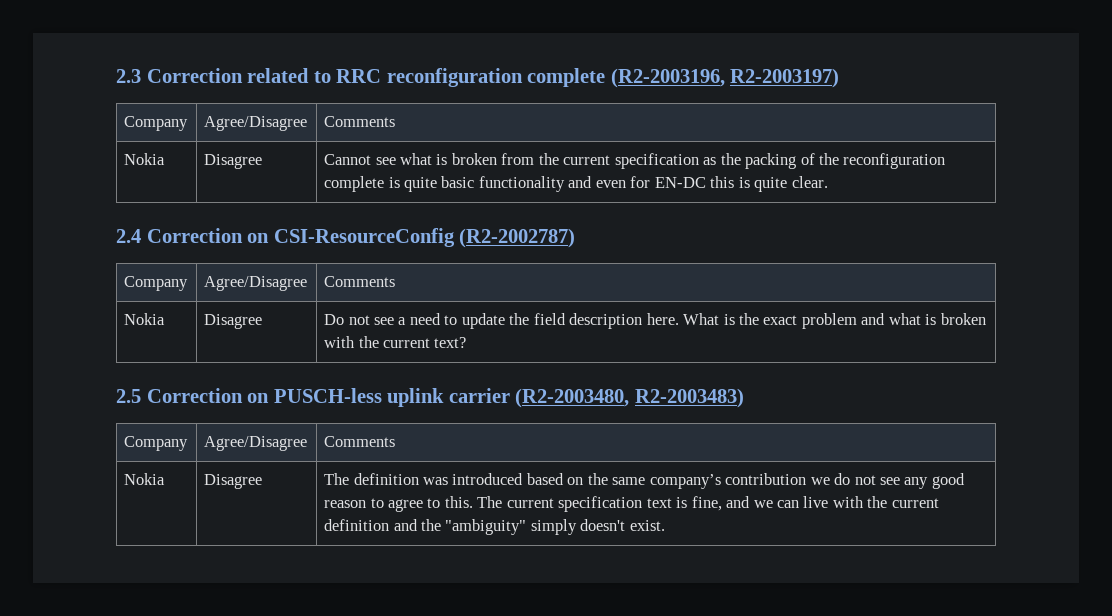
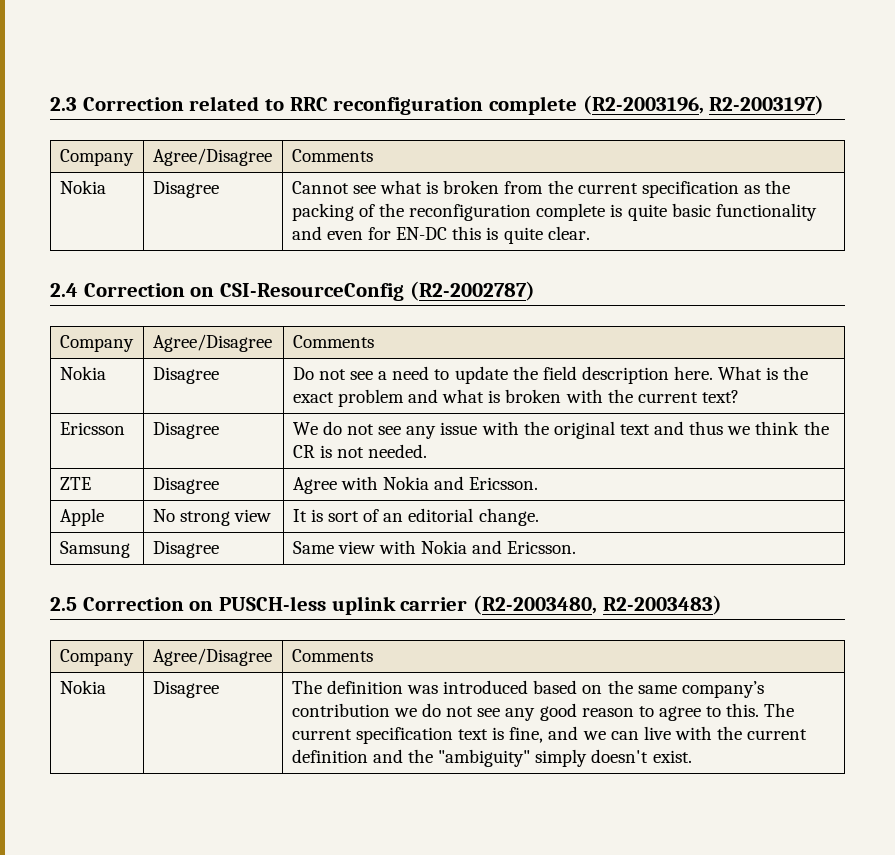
(467, 342) none -> [59,422,125,435] [152,422,219,439] [292,421,829,439] [292,444,428,458] [59,477,91,490] [152,477,219,494] [292,476,539,494] [59,508,104,526] [152,509,271,526] [292,508,539,526] [59,541,130,558] [152,541,219,558] [292,540,577,554] // Ericsson | Disagree | We do not see any issue with the original text and thus we think the CR is not needed. // ZTE | Disagree | Agree with Nokia and Ericsson. // Apple | No strong view | It is sort of an editorial change. // Samsung | Disagree | Same view with Nokia and Ericsson.

